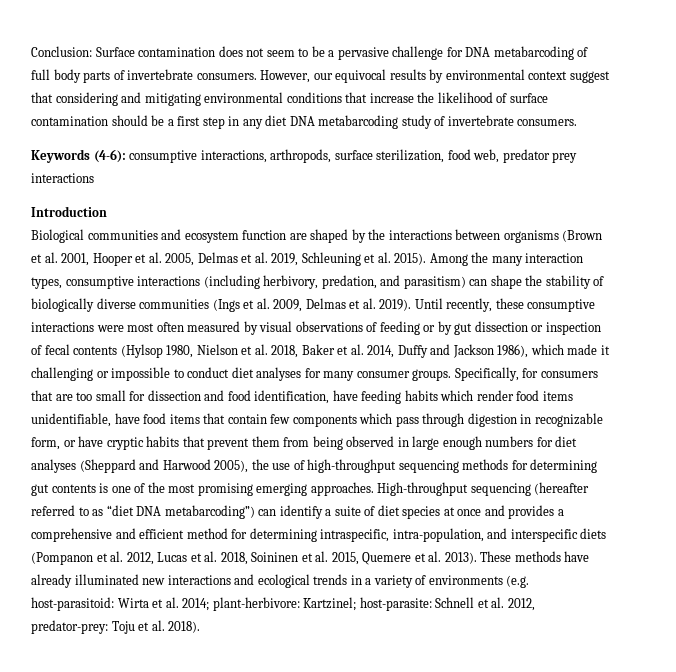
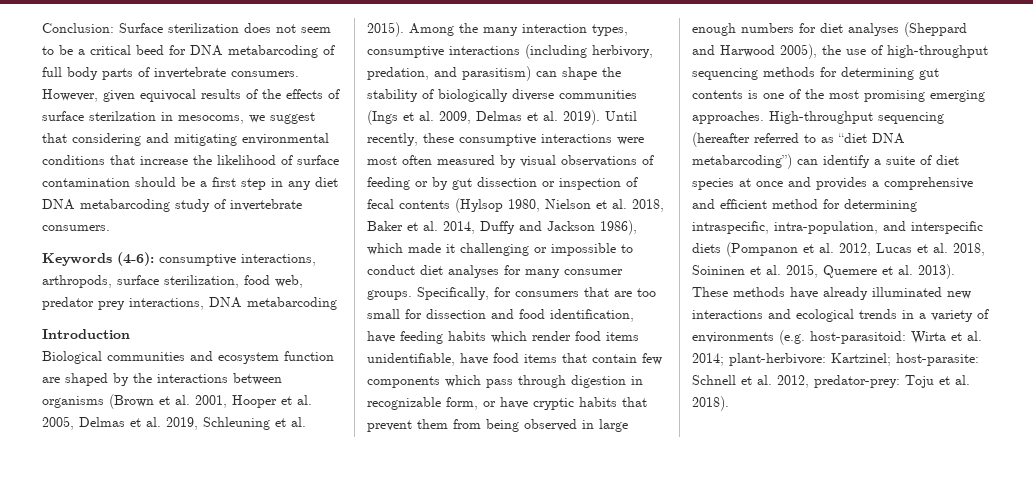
[138,47,216,57] contamination -> [168,23,239,33] sterilization
[337,46,444,60] pervasive challenge -> [90,45,164,55] critical beed
[313,73,333,80] our -> [103,90,135,102] given
[429,69,568,83] by environmental context -> [246,89,340,99] [42,111,265,124] of the effects of surface sterilzation in mesocoms, we
[31,173,94,183] interactions -> [129,297,337,310] interactions, DNA metabarcoding

